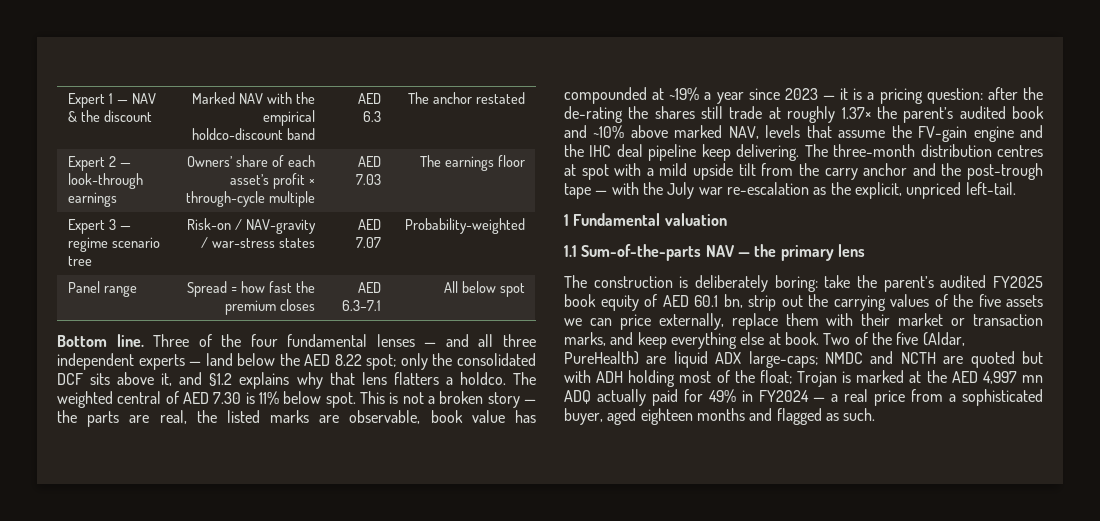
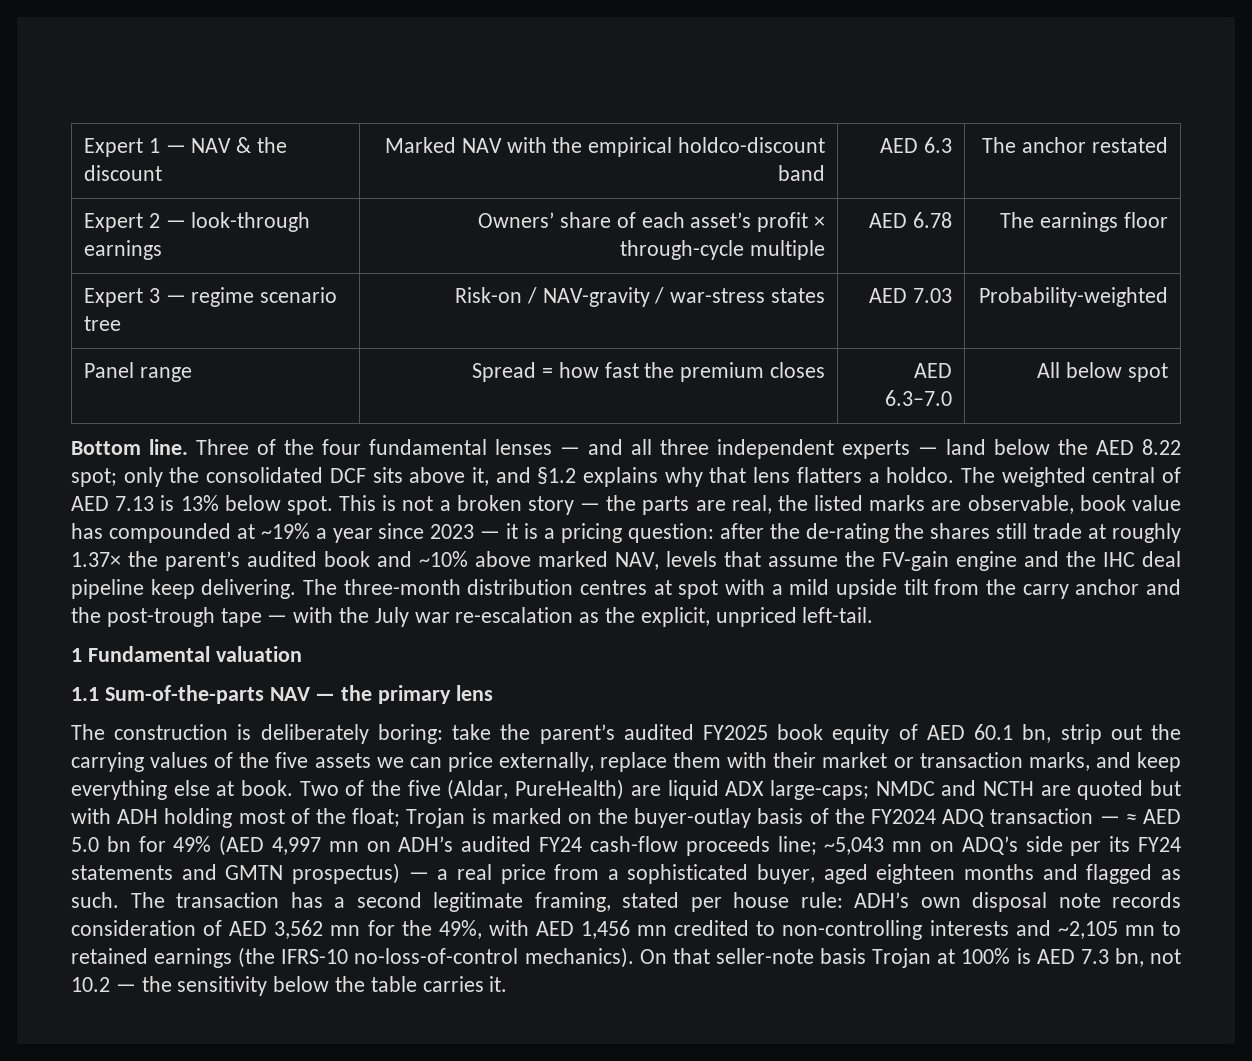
[355,174,381,185] 7.03 -> [913,212,953,228] 6.78
[355,237,381,248] 7.07 -> [913,288,953,303] 7.03
[341,300,381,311] 6.3–7.1 -> [885,390,953,406] 6.3–7.0
[213,391,279,405] 7.30 is 11% -> [115,495,219,511] 7.13 is 13%
[909,370,1044,384] [564,389,809,406] at the AED 4,997 mn ADQ actually paid for 49% in FY2024 -> [567,808,1181,828] [71,835,1182,856] [71,863,400,884] on the buyer-outlay basis of the FY2024 ADQ transaction — ≈ AED 5.0 bn for 49% (AED 4,997 mn on ADH’s audited FY24 cash-flow proceeds line; ~5,043 mn on ADQ’s side per its FY24 statements and GMTN prospectus)
(876, 414) none -> [130,892,1181,912] [71,920,1181,940] [71,947,1181,968] [71,976,508,996] The transaction has a second legitimate framing, stated per house rule: ADH’s own disposal note records consideration of AED 3,562 mn for the 49%, with AED 1,456 mn credited to non-controlling interests and ~2,105 mn to retained earnings (the IFRS-10 no-loss-of-control mechanics). On that seller-note basis Trojan at 100% is AED 7.3 bn, not 10.2 — the sensitivity below the table carries it.

